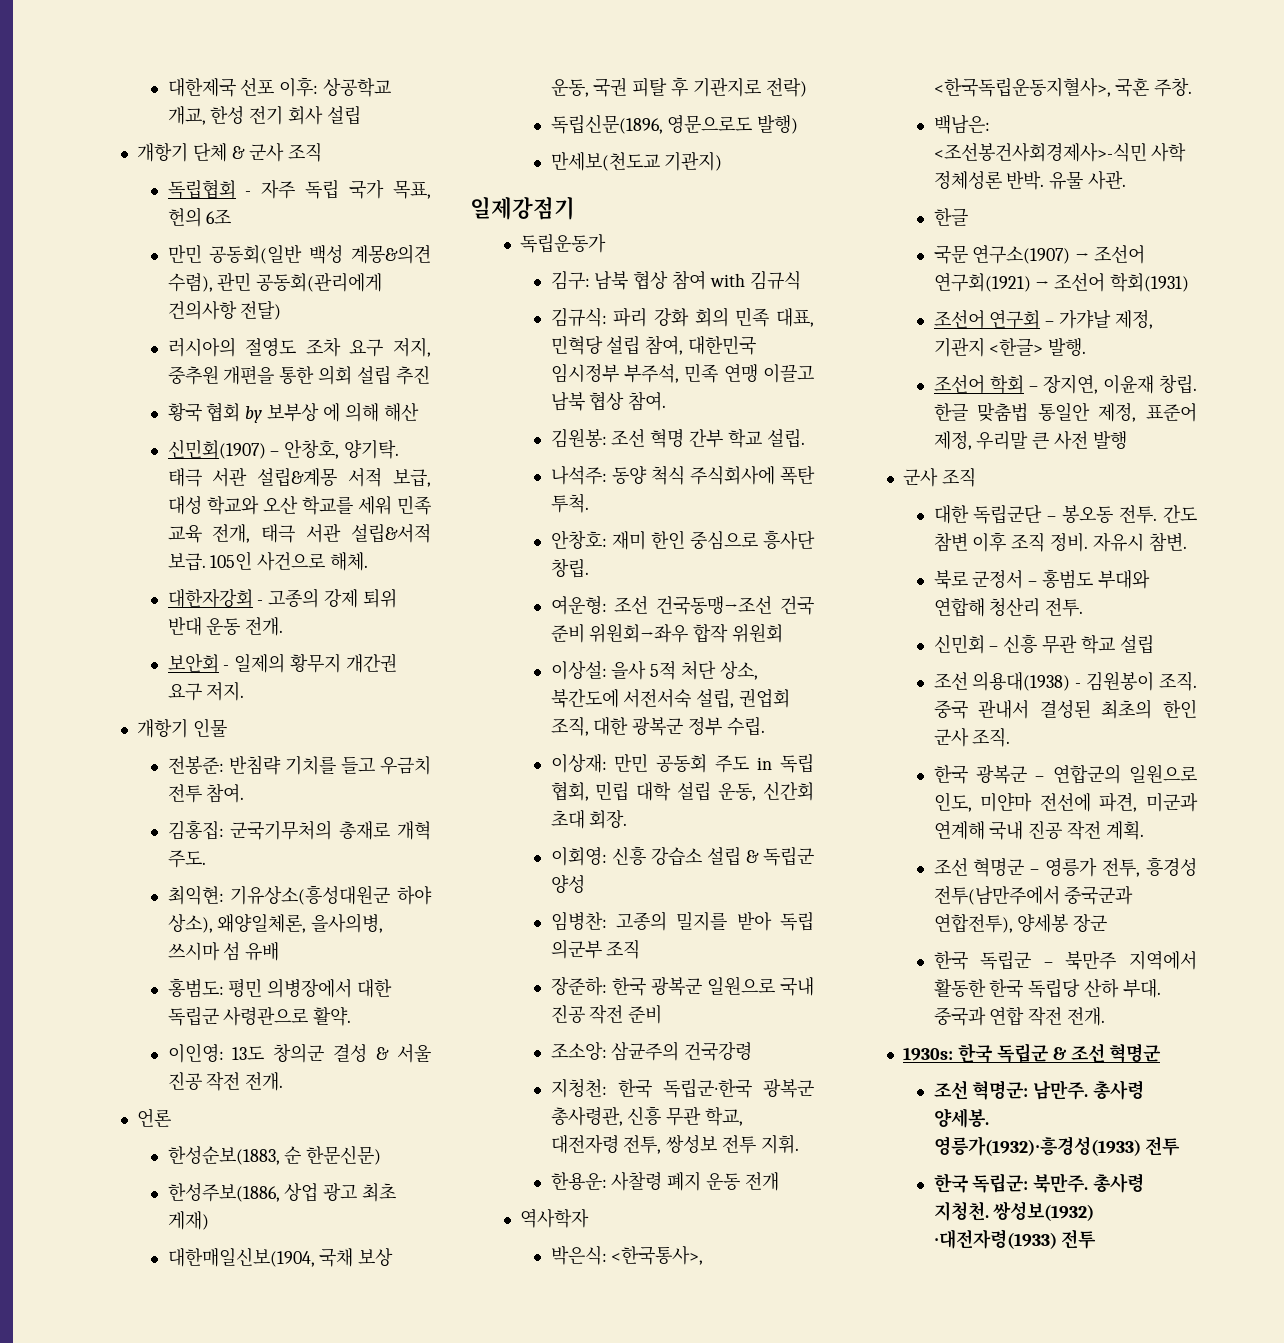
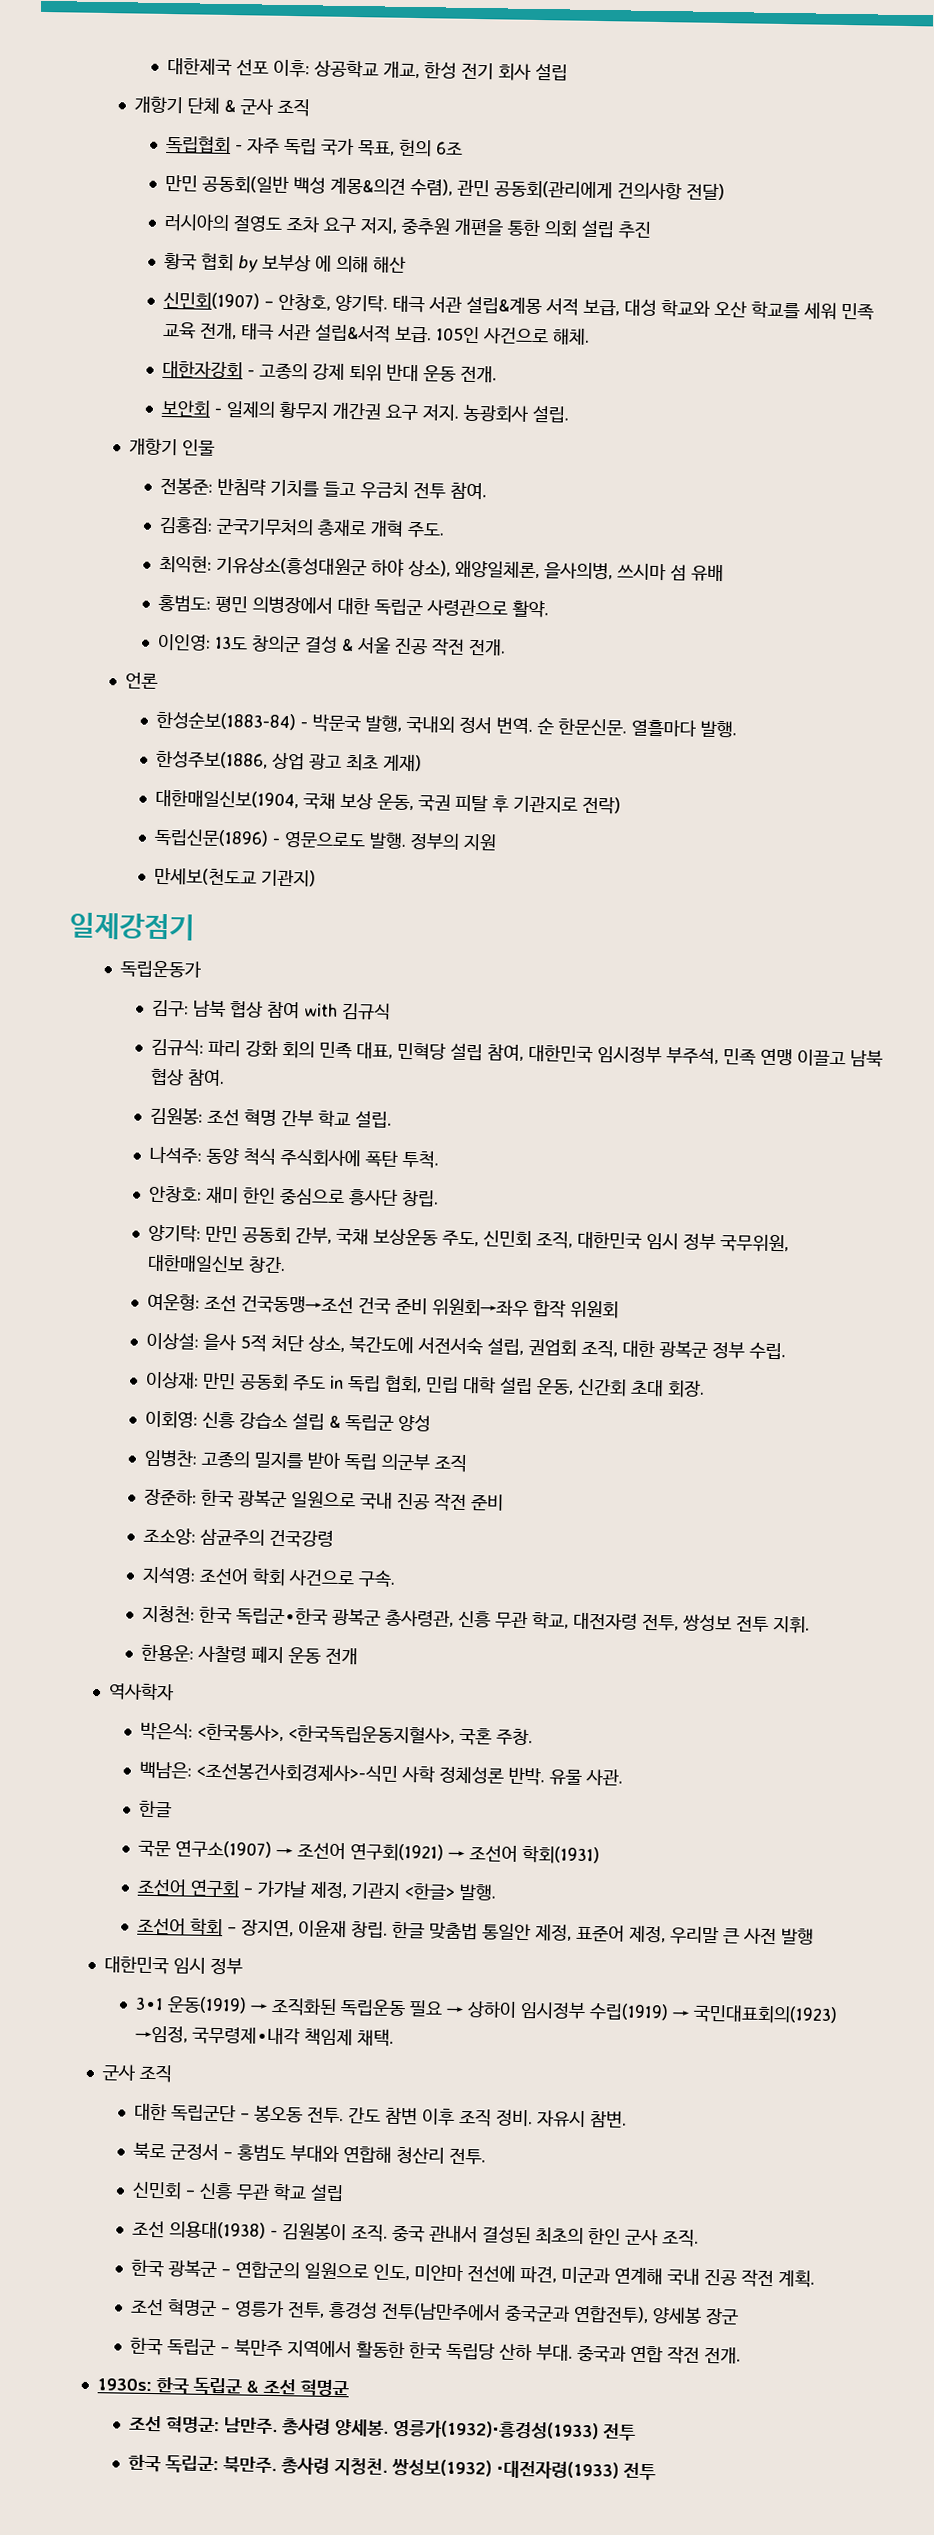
(245, 691) none -> [463,404,571,423] 농광회사 설립.
[167,1146,382,1165] 한성순보(1883, 순 한문신문) -> [156,710,738,738] 한성순보(1883-84) - 박문국 발행, 국내외 정서 번역. 순 한문신문. 열흘마다 발행.
[550,115,799,134] 독립신문(1896, 영문으로도 발행) -> [154,828,498,851] 독립신문(1896) - 영문으로도 발행. 정부의 지원
(589, 568) none -> [148,1223,790,1253] [147,1254,287,1274] // 양기탁: 만민 공동회 간부, 국채 보상운동 주도, 신민회 조직, 대한민국 임시 정부 국무위원, 대한매일신보 창간.
(753, 1051) none -> [142,1566,397,1588] // 지석영: 조선어 학회 사건으로 구속.
(1127, 440) none -> [104,1956,244,1975] [135,1996,839,2025] [135,2025,395,2047] // 대한민국 임시 정부 // 3∙1 운동(1919) → 조직화된 독립운동 필요 → 상하이 임시정부 수립(1919) → 국민대표회의(1923) →임정, 국무령제∙내각 책임제 채택.

